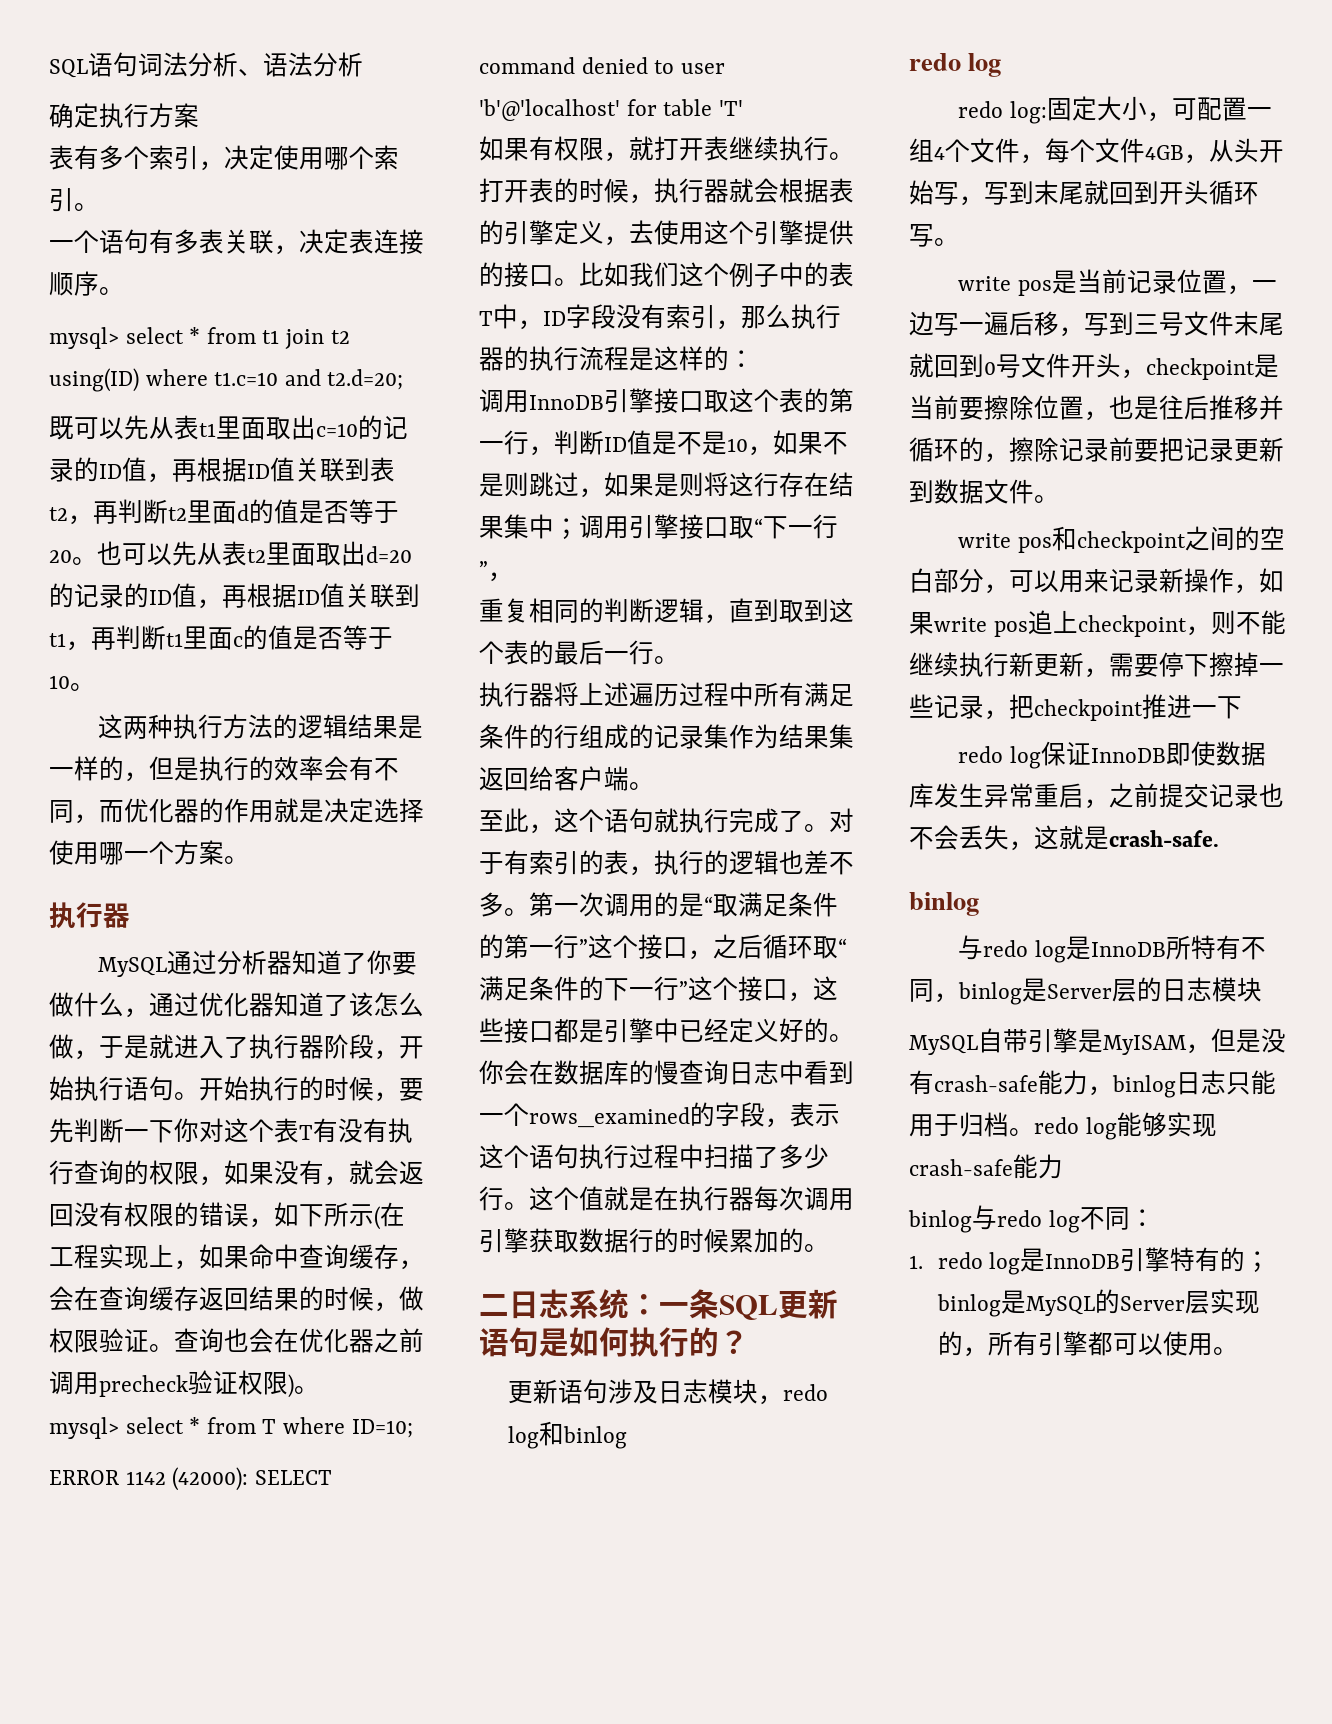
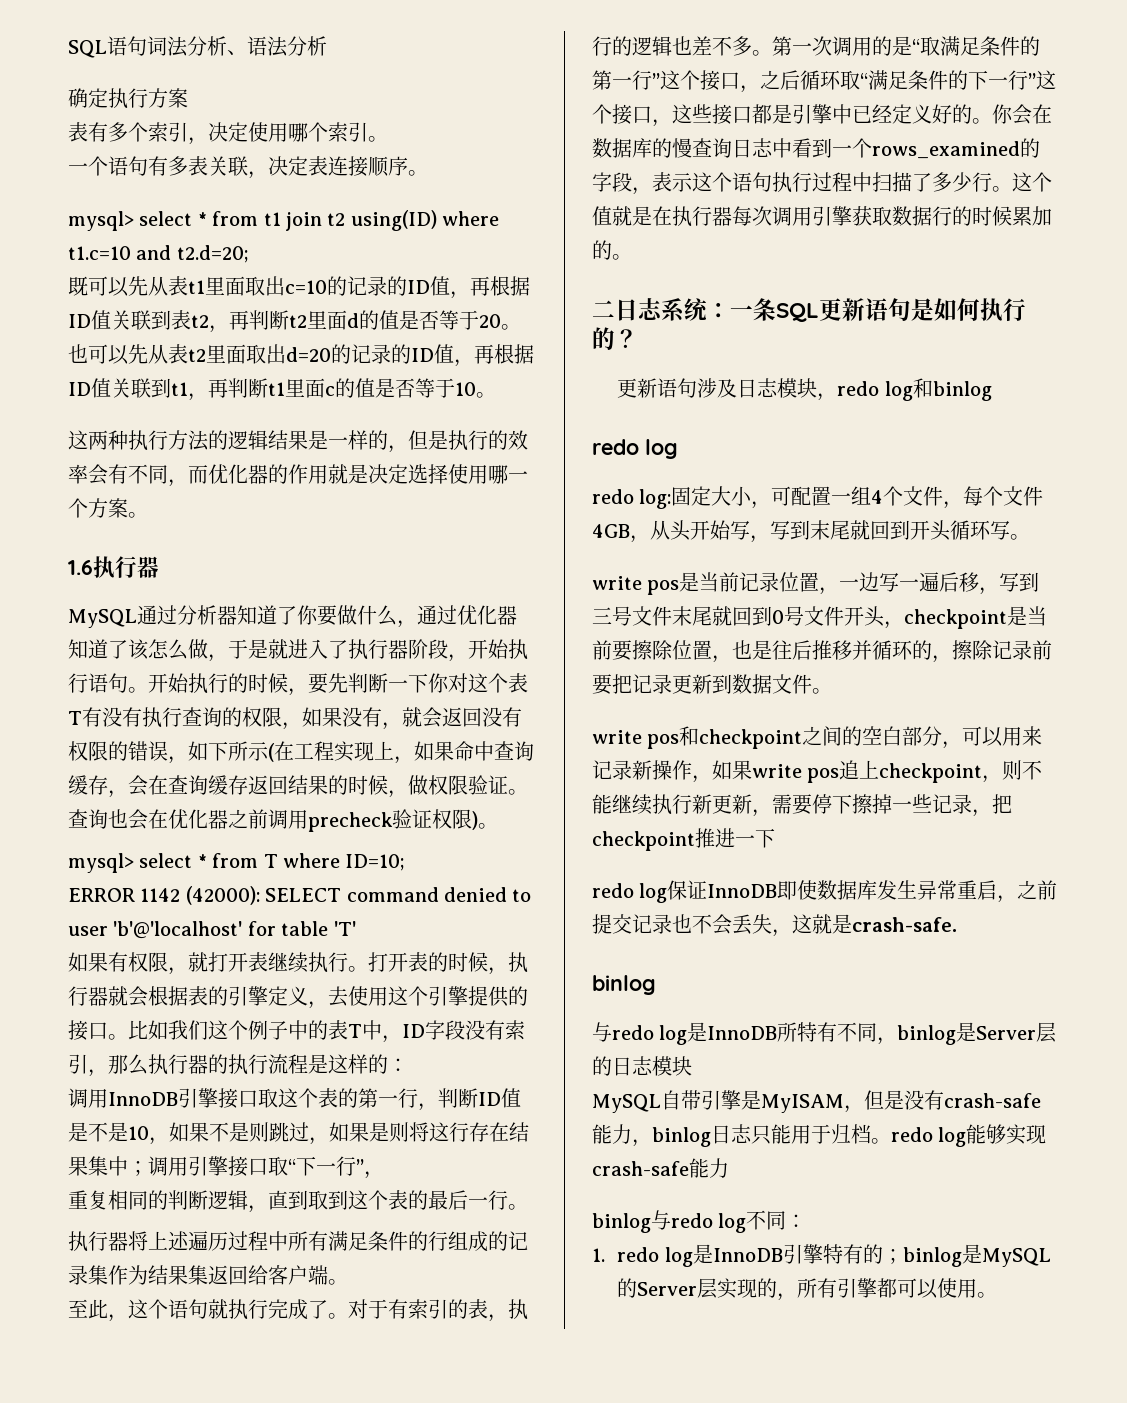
(249, 860) none -> [68,560,93,575] 1.6

